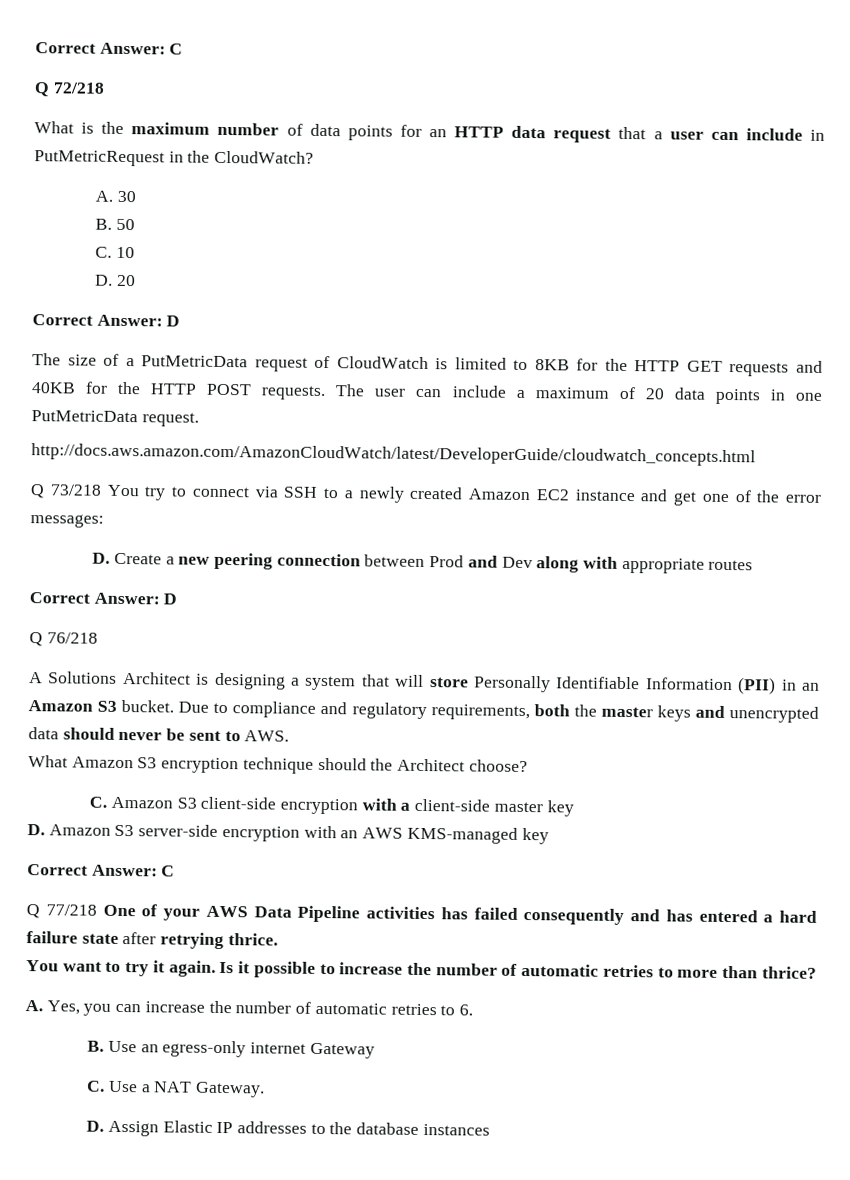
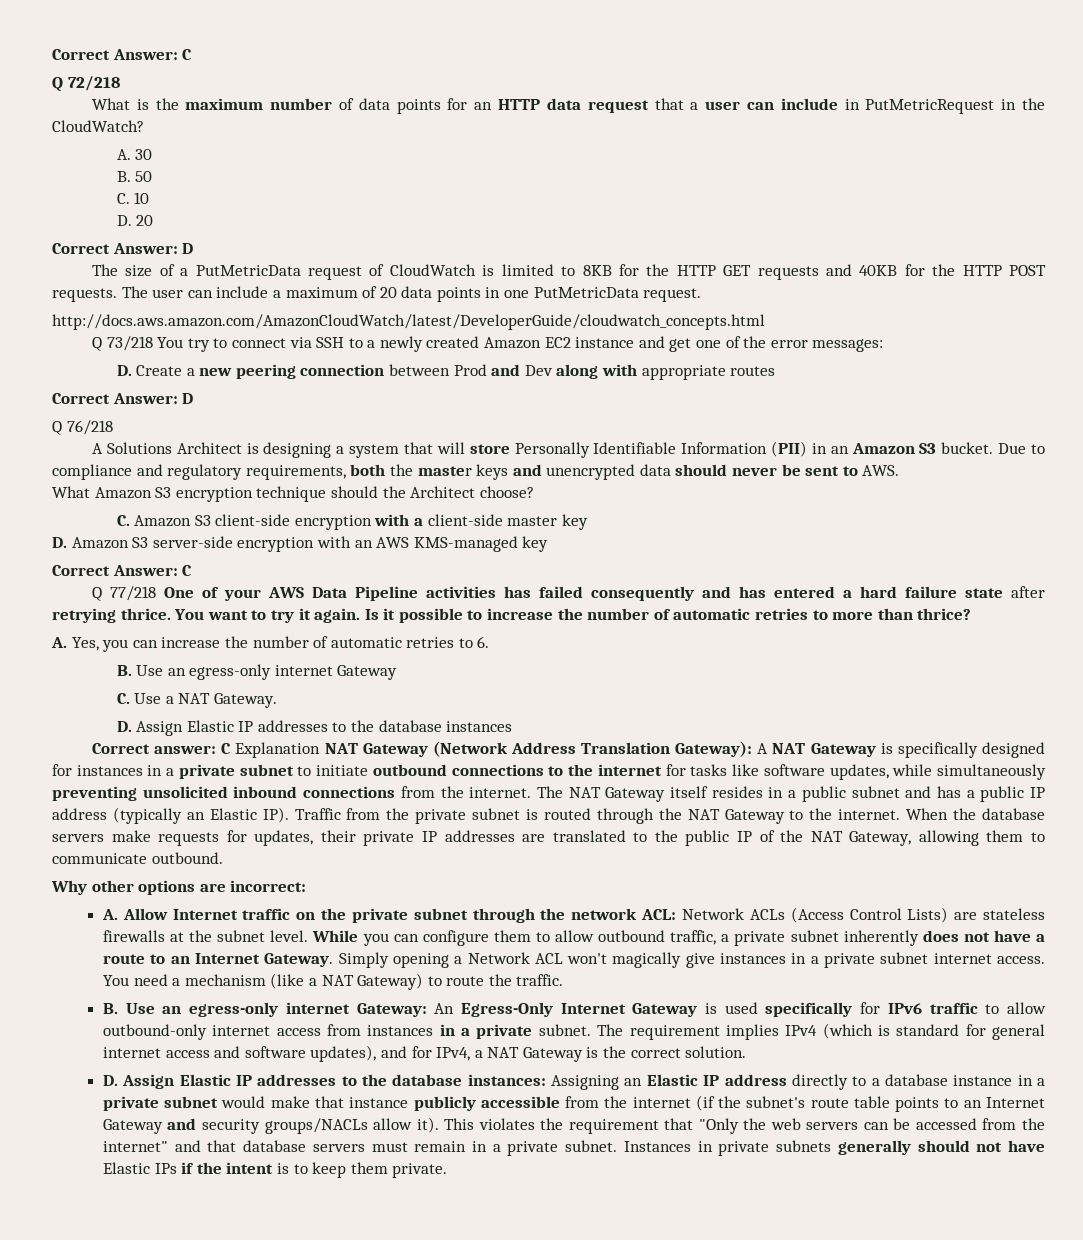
(278, 939) // -> (171, 614) none
(490, 1130) none -> [91,741,1045,758] [52,764,1046,780] [52,786,1046,802] [52,807,1046,824] [52,830,1045,846] [52,852,223,864] [51,880,307,895] [101,907,1045,923] [102,930,1045,946] [102,952,1046,968] [102,973,564,990] [102,1002,1046,1017] [102,1023,1045,1040] [102,1045,747,1062] [102,1074,1046,1090] [102,1095,1045,1112] [102,1117,1046,1134] [102,1140,1045,1156] [102,1162,448,1178] // Correct answer: C Explanation NAT Gateway (Network Address Translation Gateway): A NAT Gateway is specifically designed for instances in a private subnet to initiate outbound connections to the internet for tasks like software updates, while simultaneously preventing unsolicited inbound connections from the internet. The NAT Gateway itself resides in a public subnet and has a public IP address (typically an Elastic IP). Traffic from the private subnet is routed through the NAT Gateway to the internet. When the database servers make requests for updates, their private IP addresses are translated to the public IP of the NAT Gateway, allowing them to communicate outbound. // Why other options are incorrect: // A. Allow Internet traffic on the private subnet through the network ACL: Network ACLs (Access Control Lists) are stateless firewalls at the subnet level. While you can configure them to allow outbound traffic, a private subnet inherently does not have a route to an Internet Gateway. Simply opening a Network ACL won't magically give instances in a private subnet internet access. You need a mechanism (like a NAT Gateway) to route the traffic. // B. Use an egress-only internet Gateway: An Egress-Only Internet Gateway is used specifically for IPv6 traffic to allow outbound-only internet access from instances in a private subnet. The requirement implies IPv4 (which is standard for general internet access and software updates), and for IPv4, a NAT Gateway is the correct solution. // D. Assign Elastic IP addresses to the database instances: Assigning an Elastic IP address directly to a database instance in a private subnet would make that instance publicly accessible from the internet (if the subnet's route table points to an Internet Gateway and security groups/NACLs allow it). This violates the requirement that "Only the web servers can be accessed from the internet" and that database servers must remain in a private subnet. Instances in private subnets generally should not have Elastic IPs if the intent is to keep them private.

